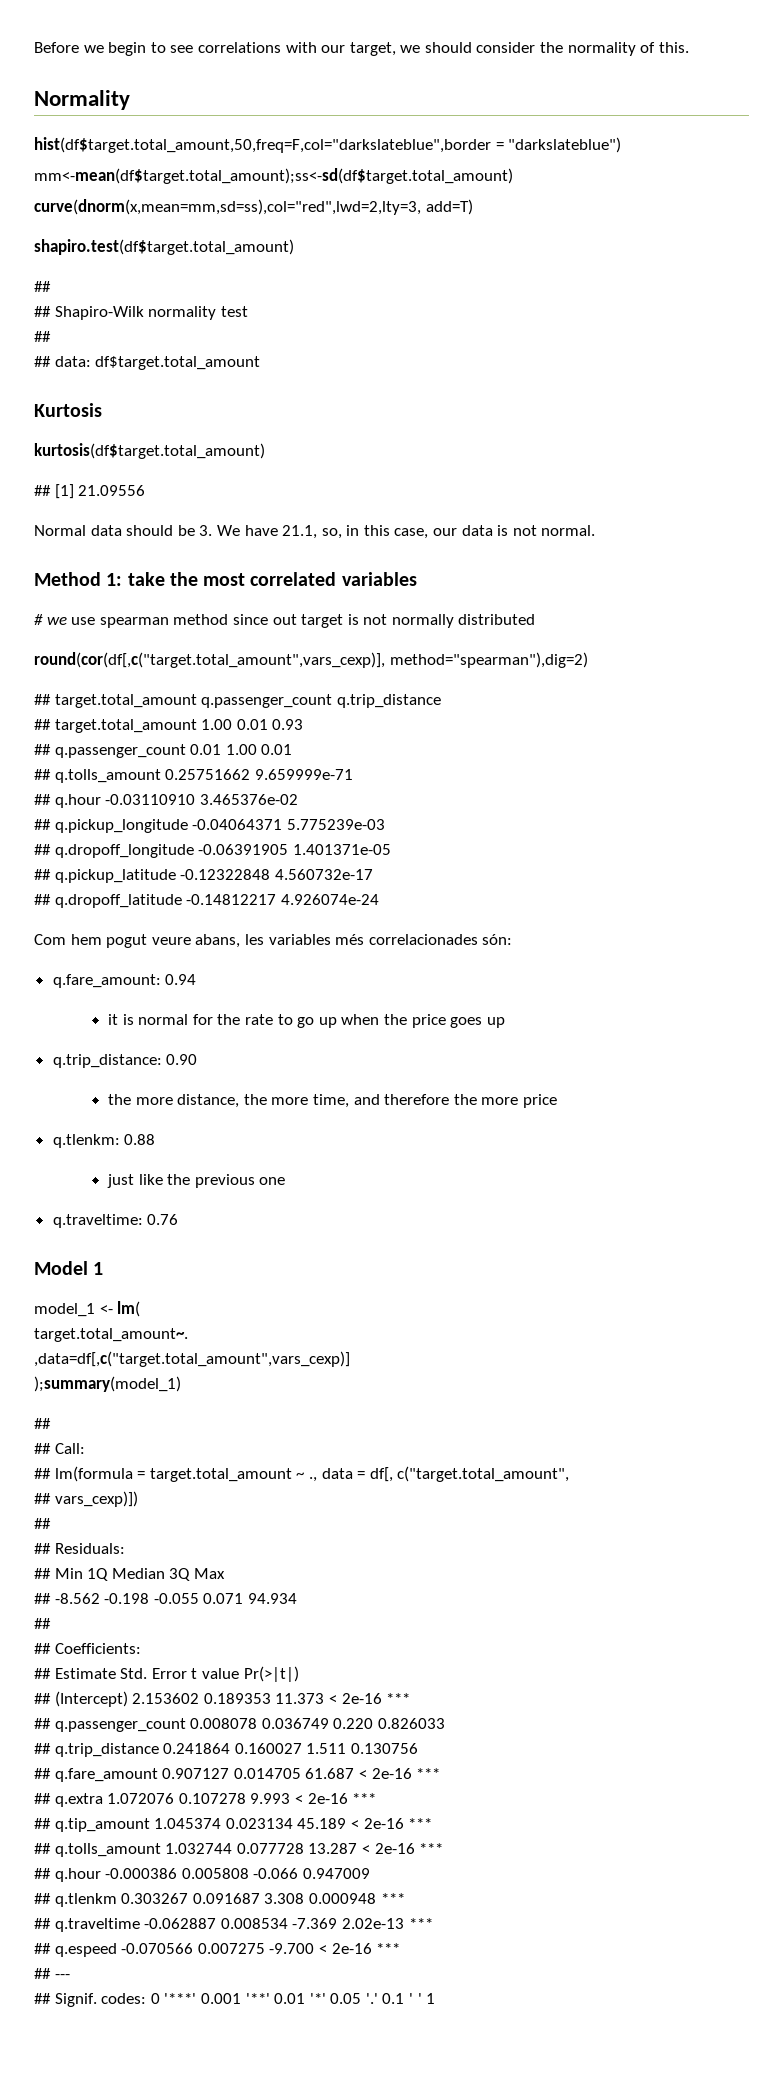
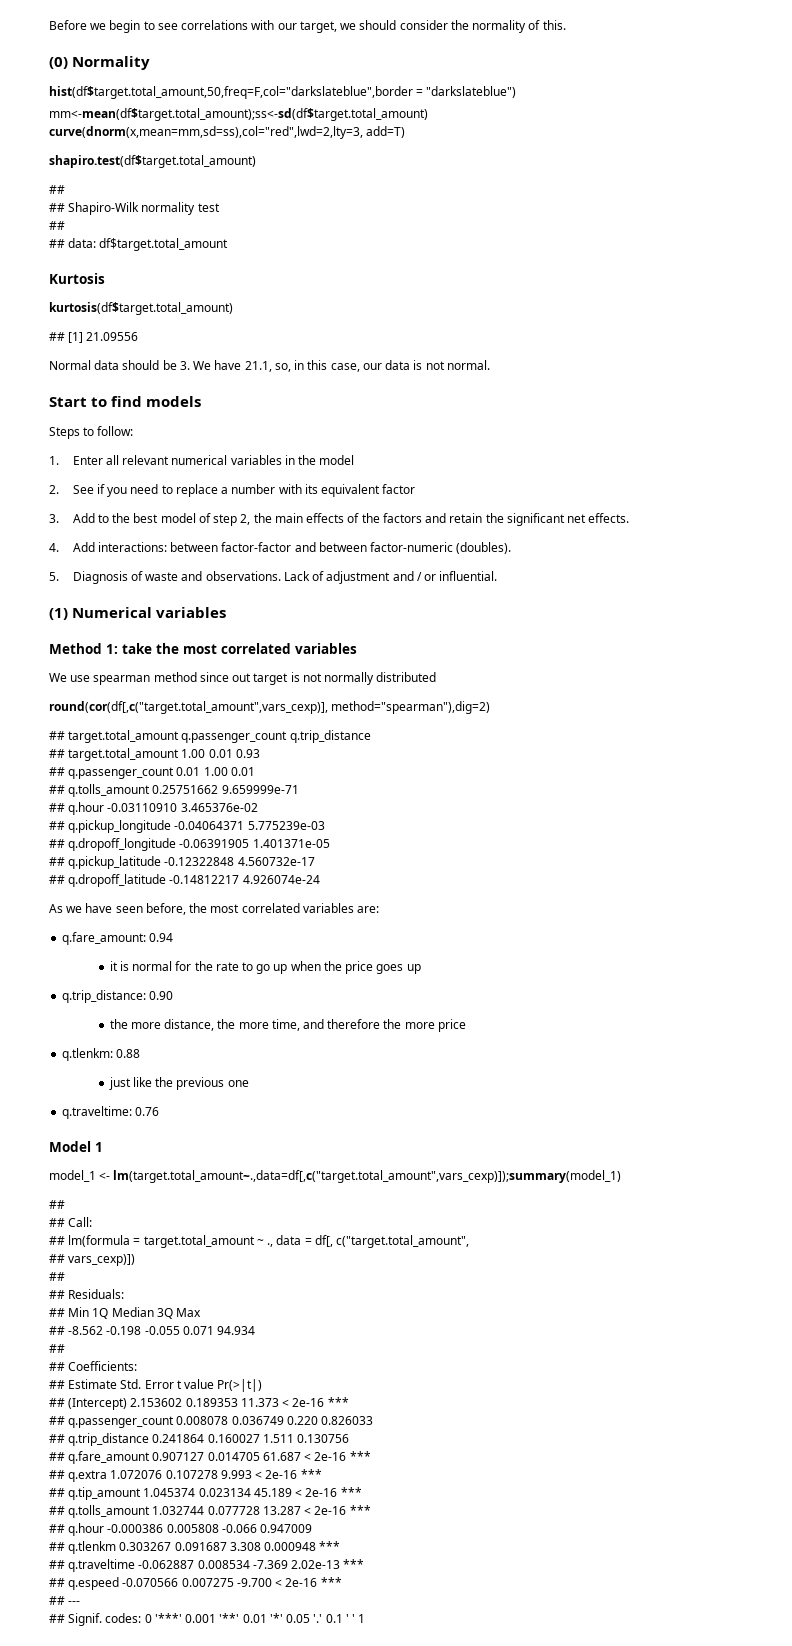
(689, 47) none -> [49,57,68,69] (0)
(596, 530) none -> [49,396,202,407] [49,426,134,439] [49,455,355,465] [49,484,416,497] [49,513,630,526] [49,542,512,554] [49,571,498,584] [49,607,227,620] // Start to find models // Steps to follow: // 1. Enter all relevant numerical variables in the model // 2. See if you need to replace a number with its equivalent factor // 3. Add to the best model of step 2, the main effects of the factors and retain the significant net effects. // 4. Add interactions: between factor-factor and between factor-numeric (doubles). // 5. Diagnosis of waste and observations. Lack of adjustment and / or influential. // (1) Numerical variables
[34,614,67,625] # we -> [49,673,67,682] We
[34,934,513,948] Com hem pogut veure abans, les variables més correlacionades són: -> [49,903,380,915] As we have seen before, the most correlated variables are:
[117,1301,141,1317] [34,1328,188,1342] [34,1351,350,1367] [34,1376,181,1392] lm( // target.total_amount~. // ,data=df[,c("target.total_amount",vars_cexp)] // );summary(model_1) -> [113,1170,622,1183] lm(target.total_amount~.,data=df[,c("target.total_amount",vars_cexp)]);summary(model_1)

